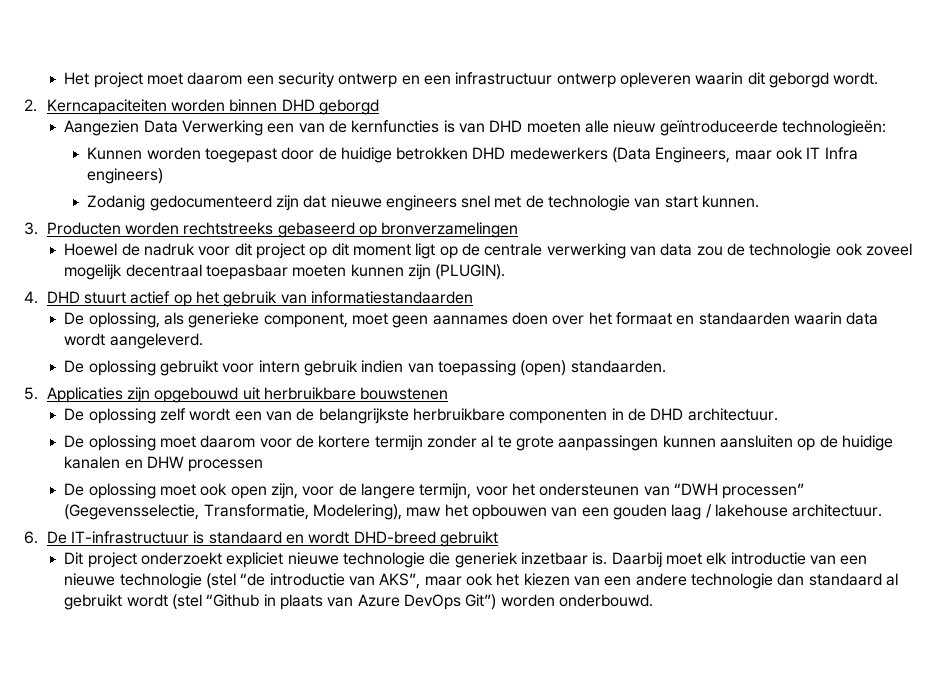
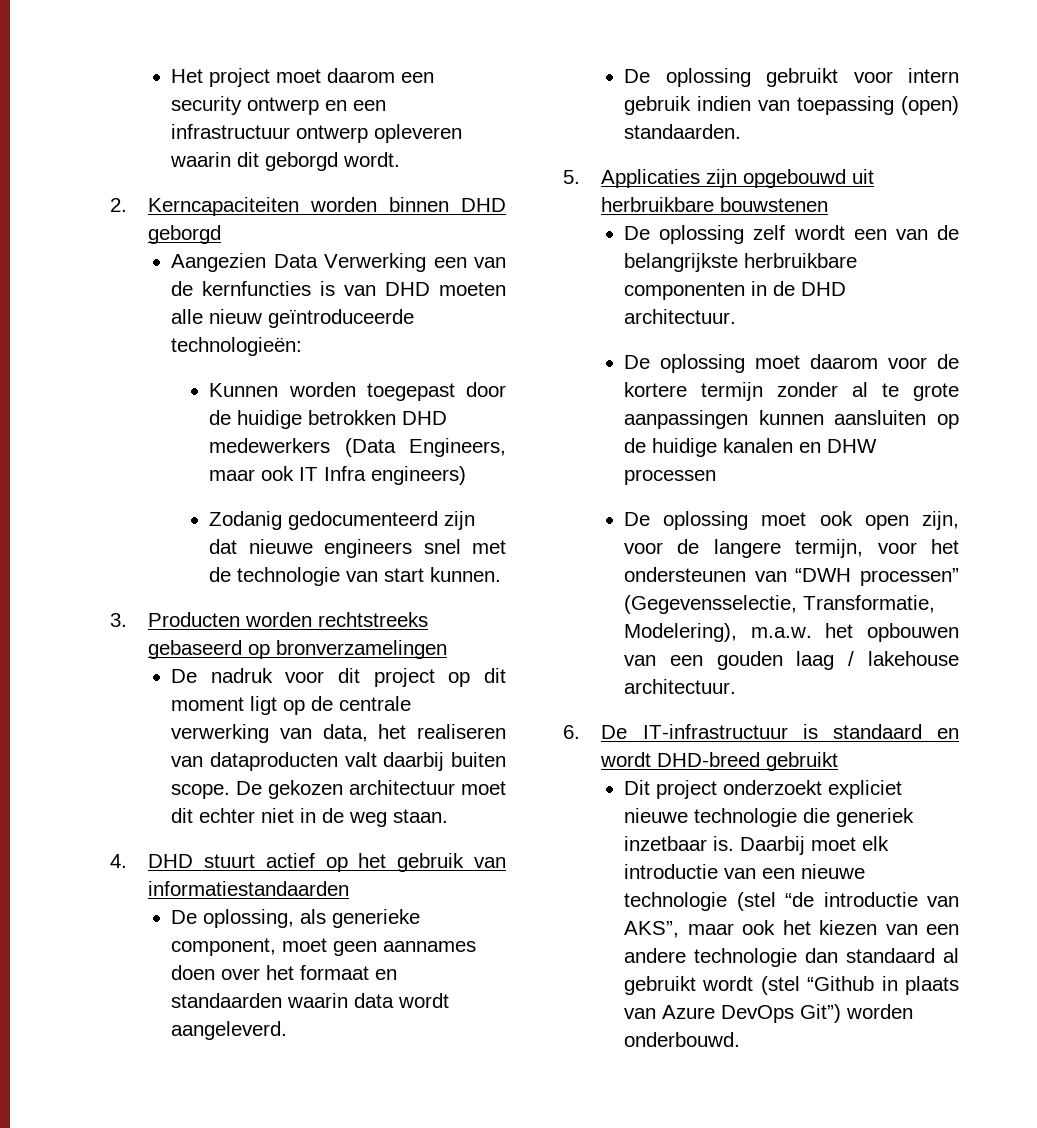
[64,243,140,256] Hoewel de -> [170,669,197,683] De
[660,243,912,259] [64,264,506,280] data zou de technologie ook zoveel mogelijk decentraal toepasbaar moeten kunnen zijn (PLUGIN). -> [322,724,507,742] [170,752,507,771] [170,780,506,799] [170,808,448,827] data, het realiseren van dataproducten valt daarbij buiten scope. De gekozen architectuur moet dit echter niet in de weg staan.
[406,507,442,517] maw -> [750,627,812,638] m.a.w.

